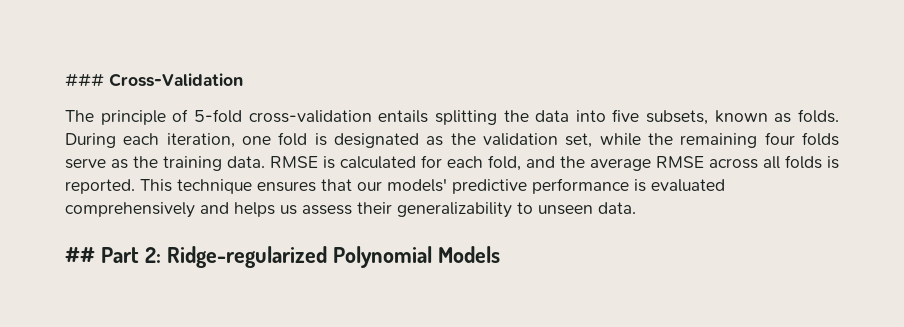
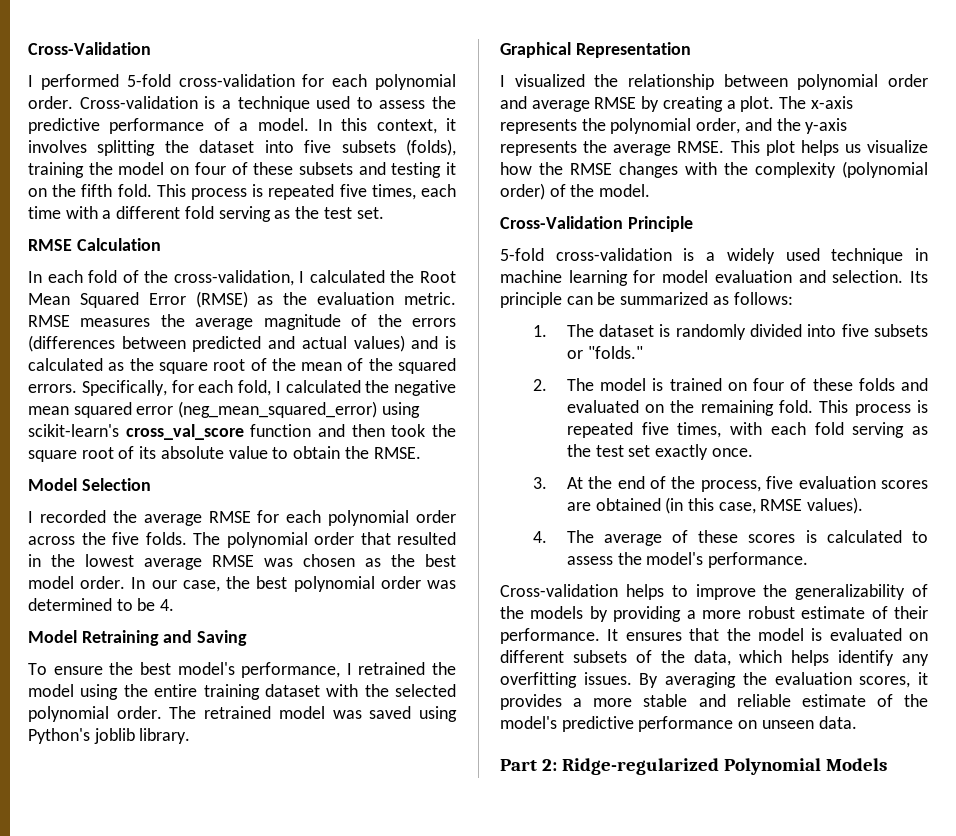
[65,73,104,87] ### -> (28, 48) none
[65,109,429,125] The principle of 5-fold cross-validation entails -> [28,74,456,90] [28,96,456,112] [28,118,456,134] [28,140,87,153] I performed 5-fold cross-validation for each polynomial order. Cross-validation is a technique used to assess the predictive performance of a model. In this context, it involves
[535,109,839,125] [65,132,840,148] [65,155,839,171] [65,178,725,194] [65,202,533,218] data into five subsets, known as folds. During each iteration, one fold is designated as the validation set, while the remaining four folds serve as the training data. RMSE is calculated for each fold, and the average RMSE across all folds is reported. This technique ensures that our models' predictive performance is evaluated comprehensively and helps us assess their generalizability to -> [199,139,457,156] [28,162,456,178] [28,184,456,200] [28,206,384,222] [28,238,161,251] [28,270,456,286] [28,291,456,308] [28,314,457,330] [28,335,457,352] [28,358,457,374] [28,380,456,396] [28,401,420,418] [28,424,457,440] [28,446,421,462] [28,478,151,491] [28,510,456,526] [28,532,456,548] [28,554,456,570] [28,576,457,592] [28,598,175,611] [28,630,248,646] [28,662,456,678] [28,684,456,700] [28,706,458,722] [28,728,191,744] [500,42,691,58] [500,74,929,90] [500,96,853,112] [500,118,848,134] [500,140,928,156] [500,161,928,178] [500,183,651,200] [500,216,693,232] [500,248,928,264] [500,270,928,286] [500,292,793,308] [533,324,928,340] [566,346,643,359] [533,378,928,391] [566,400,928,416] [566,422,929,438] [566,444,753,460] [533,476,928,492] [566,497,864,514] [533,530,928,546] [566,552,808,568] [500,584,928,600] [500,606,928,622] [500,628,928,644] [500,650,929,666] [500,672,928,688] [500,694,928,710] [500,716,758,732] dataset into five subsets (folds), training the model on four of these subsets and testing it on the fifth fold. This process is repeated five times, each time with a different fold serving as the test set. // RMSE Calculation // In each fold of the cross-validation, I calculated the Root Mean Squared Error (RMSE) as the evaluation metric. RMSE measures the average magnitude of the errors (differences between predicted and actual values) and is calculated as the square root of the mean of the squared errors. Specifically, for each fold, I calculated the negative mean squared error (neg_mean_squared_error) using scikit-learn's cross_val_score function and then took the square root of its absolute value to obtain the RMSE. // Model Selection // I recorded the average RMSE for each polynomial order across the five folds. The polynomial order that resulted in the lowest average RMSE was chosen as the best model order. In our case, the best polynomial order was determined to be 4. // Model Retraining and Saving // To ensure the best model's performance, I retrained the model using the entire training dataset with the selected polynomial order. The retrained model was saved using Python's joblib library. // Graphical Representation // I visualized the relationship between polynomial order and average RMSE by creating a plot. The x-axis represents the polynomial order, and the y-axis represents the average RMSE. This plot helps us visualize how the RMSE changes with the complexity (polynomial order) of the model. // Cross-Validation Principle // 5-fold cross-validation is a widely used technique in machine learning for model evaluation and selection. Its principle can be summarized as follows: // 1. The dataset is randomly divided into five subsets or "folds." // 2. The model is trained on four of these folds and evaluated on the remaining fold. This process is repeated five times, with each fold serving as the test set exactly once. // 3. At the end of the process, five evaluation scores are obtained (in this case, RMSE values). // 4. The average of these scores is calculated to assess the model's performance. // Cross-validation helps to improve the generalizability of the models by providing a more robust estimate of their performance. It ensures that the model is evaluated on different subsets of the data, which helps identify any overfitting issues. By averaging the evaluation scores, it provides a more stable and reliable estimate of the model's predictive performance on
[65,247,95,263] ## -> (857, 722) none

